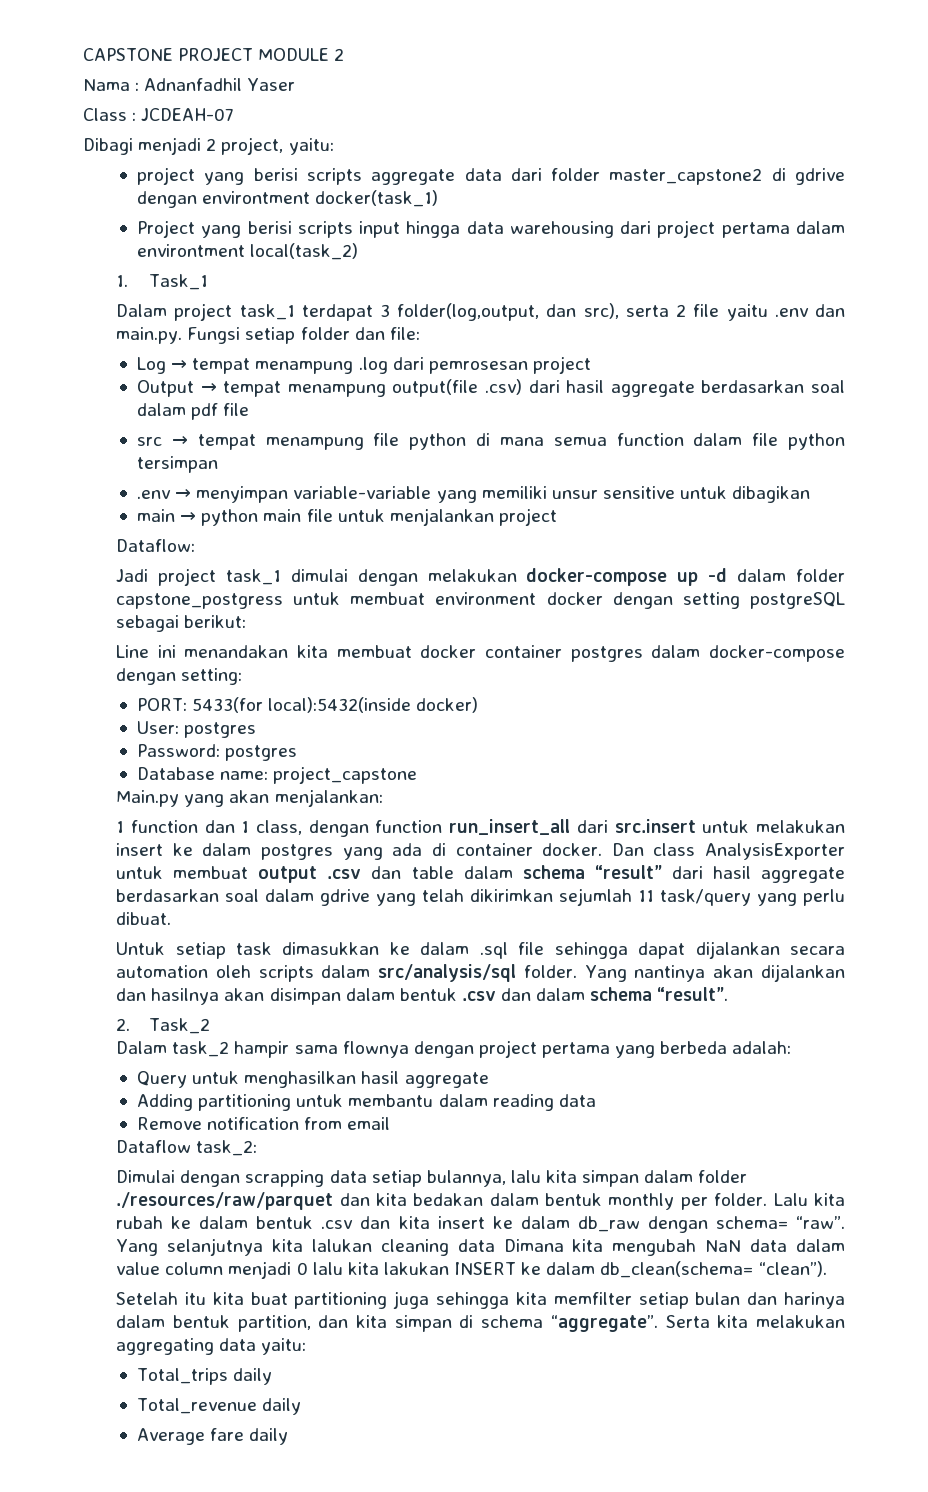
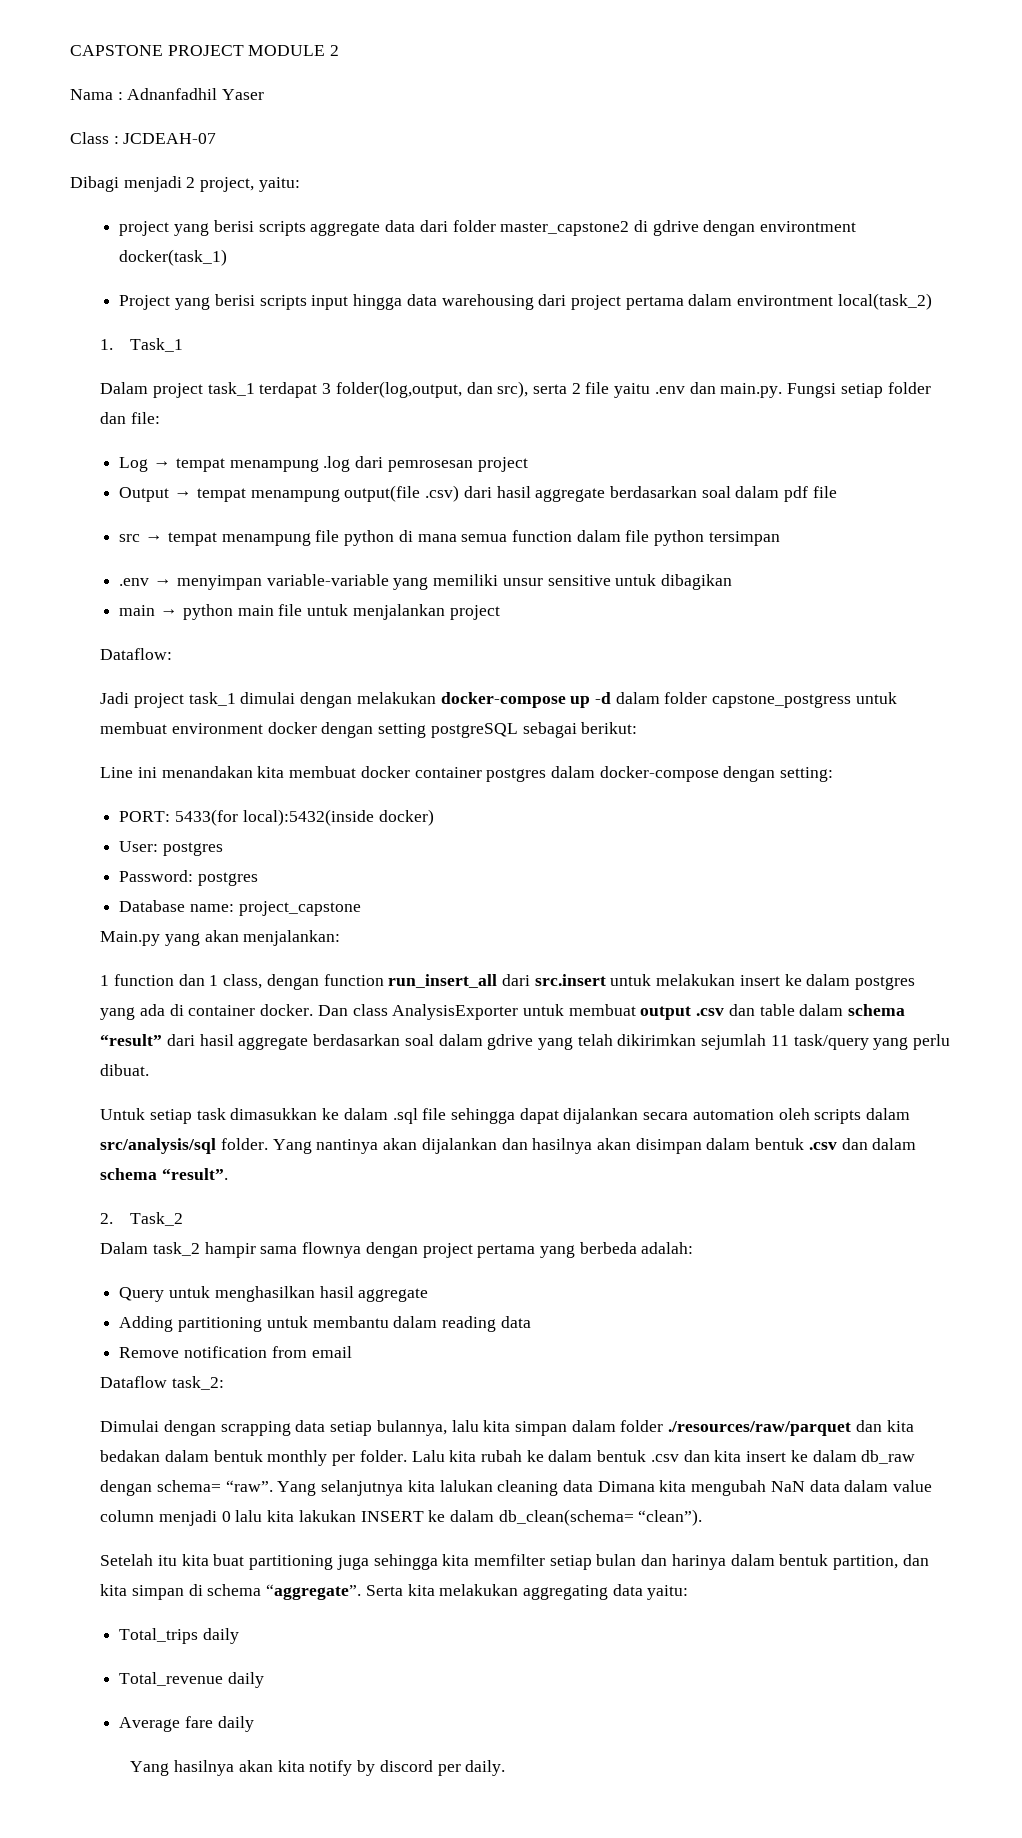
(289, 1436) none -> [130,1760,506,1776] // Yang hasilnya akan kita notify by discord per daily.

